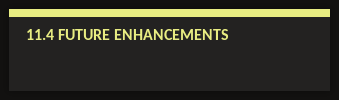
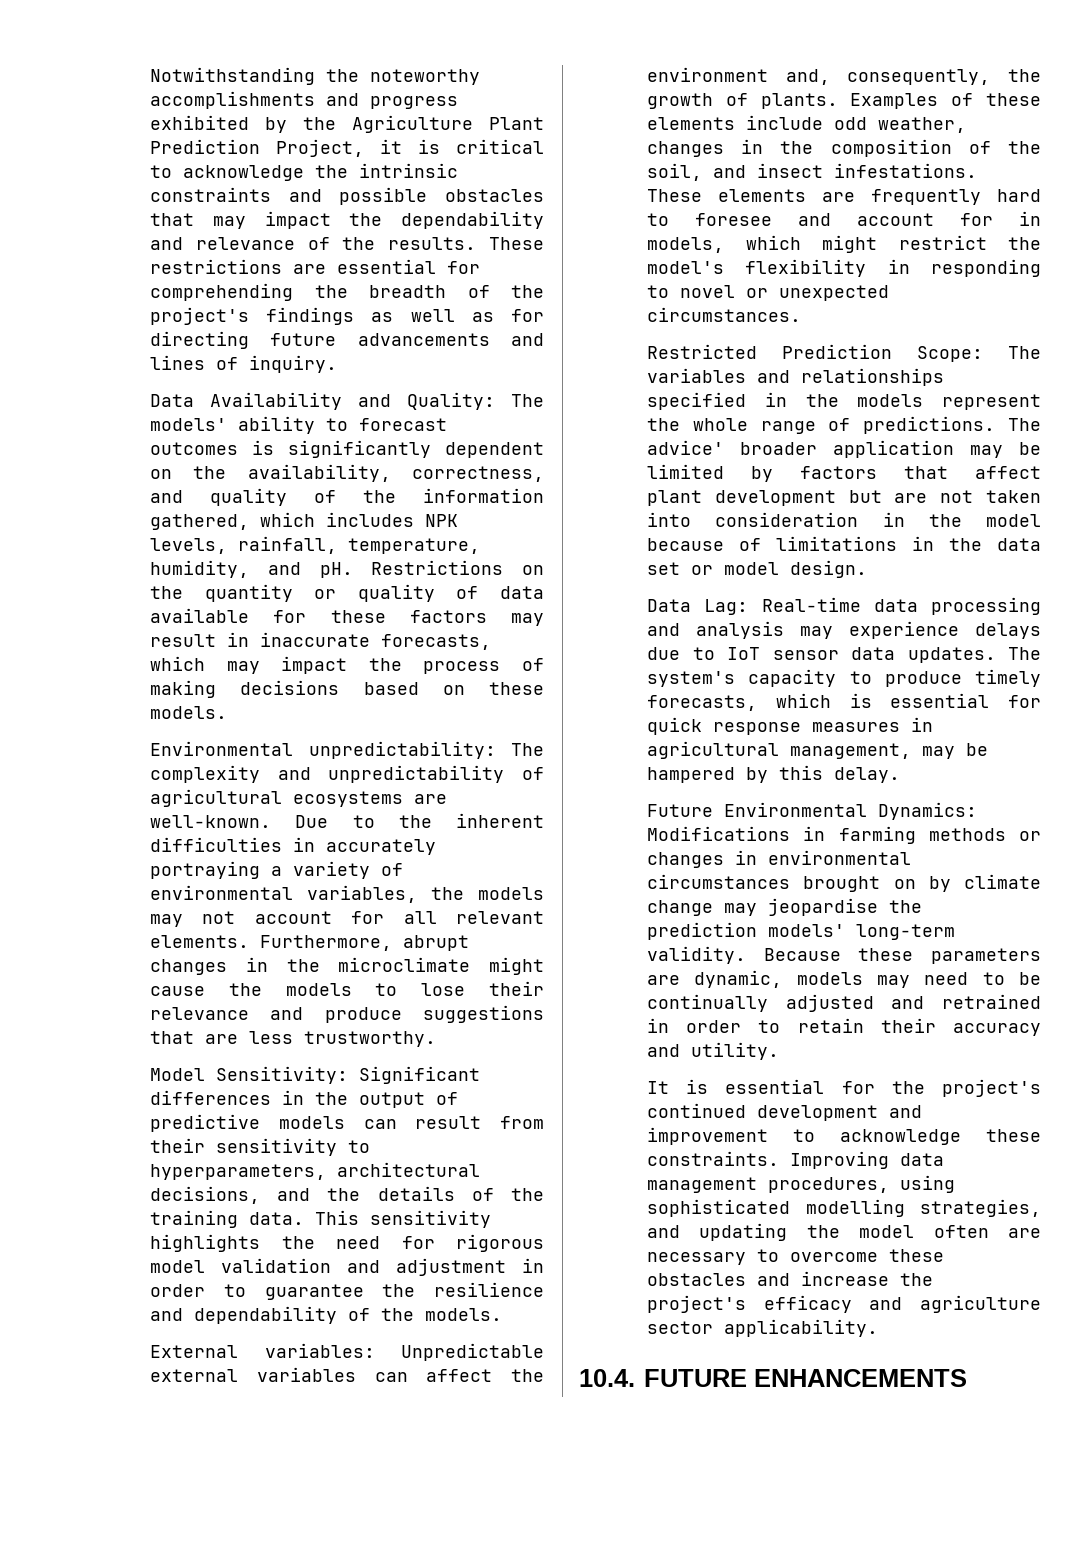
[26,29,54,40] 11.4 -> [150,67,481,85] [150,91,459,109] [150,115,544,133] [150,139,544,157] [150,163,459,181] [150,187,544,205] [150,211,544,229] [150,237,544,250] [150,259,481,274] [150,283,544,301] [150,307,544,325] [150,331,544,349] [150,355,338,373] [150,392,544,410] [150,416,448,434] [150,440,544,458] [150,464,544,482] [150,488,544,506] [150,512,459,530] [150,536,481,554] [150,560,544,578] [150,584,544,602] [150,608,544,626] [150,632,492,650] [150,656,544,674] [150,680,544,698] [150,706,228,719] [150,741,544,759] [150,765,544,783] [150,789,448,807] [150,813,544,828] [150,837,437,855] [150,861,404,879] [150,885,544,903] [150,911,544,927] [150,935,470,951] [150,957,544,975] [150,981,544,996] [150,1005,544,1023] [150,1031,437,1047] [150,1066,481,1084] [150,1090,459,1108] [150,1114,544,1132] [150,1138,371,1156] [150,1162,481,1180] [150,1186,544,1204] [150,1210,492,1228] [150,1234,544,1252] [150,1258,544,1276] [150,1282,544,1300] [150,1306,503,1324] [150,1343,544,1361] [150,1367,544,1382] [647,67,1041,85] [647,93,1041,109] [647,115,967,133] [647,139,1041,157] [647,163,978,181] [647,189,1041,205] [647,211,1041,226] [647,235,1041,253] [647,259,1041,277] [647,285,890,301] [647,307,802,322] [647,344,1041,362] [647,368,945,386] [647,392,1041,410] [647,416,1041,434] [647,440,1041,458] [647,464,1041,482] [647,490,1041,506] [647,512,1041,527] [647,536,1041,551] [647,560,868,578] [647,597,1041,615] [647,621,1041,639] [647,647,1041,663] [647,669,1041,687] [647,693,1041,711] [647,717,934,735] [647,741,989,759] [647,765,901,783] [647,802,978,820] [647,826,1041,844] [647,850,912,868] [647,874,1041,892] [647,898,923,916] [647,922,956,940] [647,946,1041,964] [647,970,1041,988] [647,994,1041,1012] [647,1018,1041,1036] [647,1042,780,1060] [647,1079,1041,1097] [647,1103,923,1121] [647,1127,1041,1145] [647,1151,945,1169] [647,1175,956,1193] [647,1199,1041,1217] [647,1223,1041,1241] [647,1249,945,1265] [647,1271,934,1286] [647,1295,1041,1313] [647,1319,879,1337] [579,1369,635,1387] Notwithstanding the noteworthy accomplishments and progress exhibited by the Agriculture Plant Prediction Project, it is critical to acknowledge the intrinsic constraints and possible obstacles that may impact the dependability and relevance of the results. These restrictions are essential for comprehending the breadth of the project's findings as well as for directing future advancements and lines of inquiry. // Data Availability and Quality: The models' ability to forecast outcomes is significantly dependent on the availability, correctness, and quality of the information gathered, which includes NPK levels, rainfall, temperature, humidity, and pH. Restrictions on the quantity or quality of data available for these factors may result in inaccurate forecasts, which may impact the process of making decisions based on these models. // Environmental unpredictability: The complexity and unpredictability of agricultural ecosystems are well-known. Due to the inherent difficulties in accurately portraying a variety of environmental variables, the models may not account for all relevant elements. Furthermore, abrupt changes in the microclimate might cause the models to lose their relevance and produce suggestions that are less trustworthy. // Model Sensitivity: Significant differences in the output of predictive models can result from their sensitivity to hyperparameters, architectural decisions, and the details of the training data. This sensitivity highlights the need for rigorous model validation and adjustment in order to guarantee the resilience and dependability of the models. // External variables: Unpredictable external variables can affect the environment and, consequently, the growth of plants. Examples of these elements include odd weather, changes in the composition of the soil, and insect infestations. These elements are frequently hard to foresee and account for in models, which might restrict the model's flexibility in responding to novel or unexpected circumstances. // Restricted Prediction Scope: The variables and relationships specified in the models represent the whole range of predictions. The advice' broader application may be limited by factors that affect plant development but are not taken into consideration in the model because of limitations in the data set or model design. // Data Lag: Real-time data processing and analysis may experience delays due to IoT sensor data updates. The system's capacity to produce timely forecasts, which is essential for quick response measures in agricultural management, may be hampered by this delay. // Future Environmental Dynamics: Modifications in farming methods or changes in environmental circumstances brought on by climate change may jeopardise the prediction models' long-term validity. Because these parameters are dynamic, models may need to be continually adjusted and retrained in order to retain their accuracy and utility. // It is essential for the project's continued development and improvement to acknowledge these constraints. Improving data management procedures, using sophisticated modelling strategies, and updating the model often are necessary to overcome these obstacles and increase the project's efficacy and agriculture sector applicability. // 10.4.

